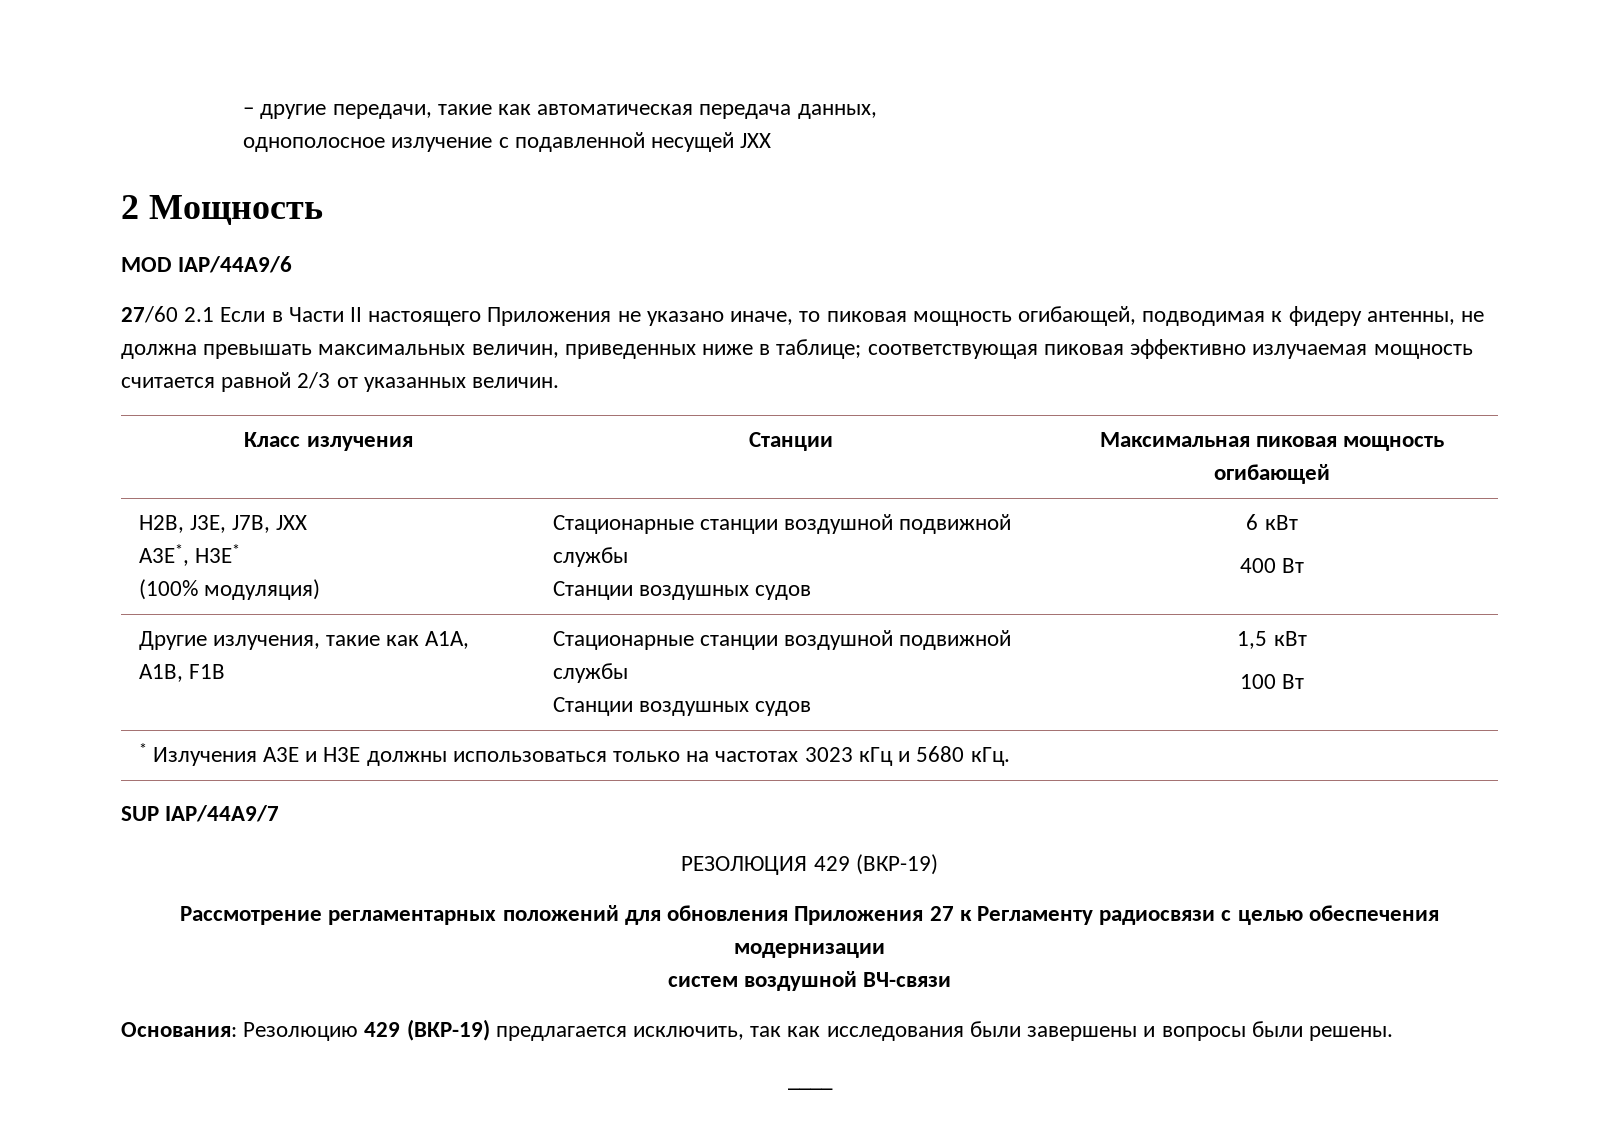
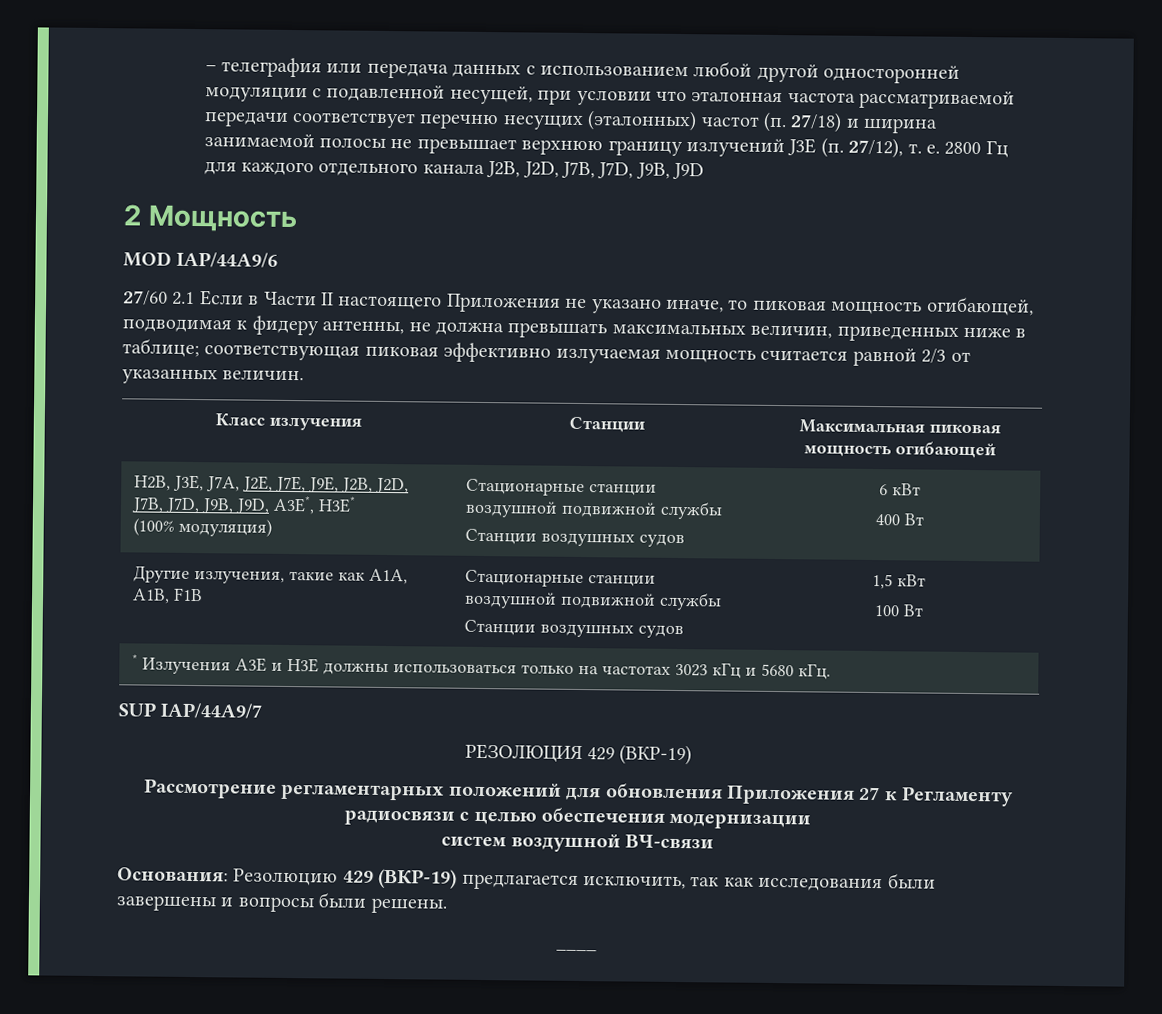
[260,104,877,119] [243,132,772,152] другие передачи, такие как автоматическая передача данных, // однополосное излучение с подавленной несущей JXX -> [220,57,961,84] [204,84,1016,110] [203,110,939,134] [203,133,1009,159] [203,161,705,180] телеграфия или передача данных с использованием любой другой односторонней модуляции с подавленной несущей, при условии что эталонная частота рассматриваемой передачи соответствует перечню несущих (эталонных) частот (п. 27/18) и ширина занимаемой полосы не превышает верхнюю границу излучений J3E (п. 27/12), т. е. 2800 Гц для каждого отдельного канала J2B, J2D, J7B, J7D, J9B, J9D
[232,515,308,533] J7B, JXX // -> [206,475,410,494] [131,497,271,514] J7A, J2E, J7E, J9E, J2B, J2D, J7B, J7D, J9B, J9D,

